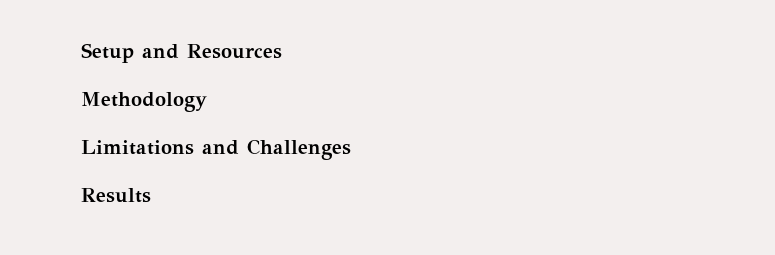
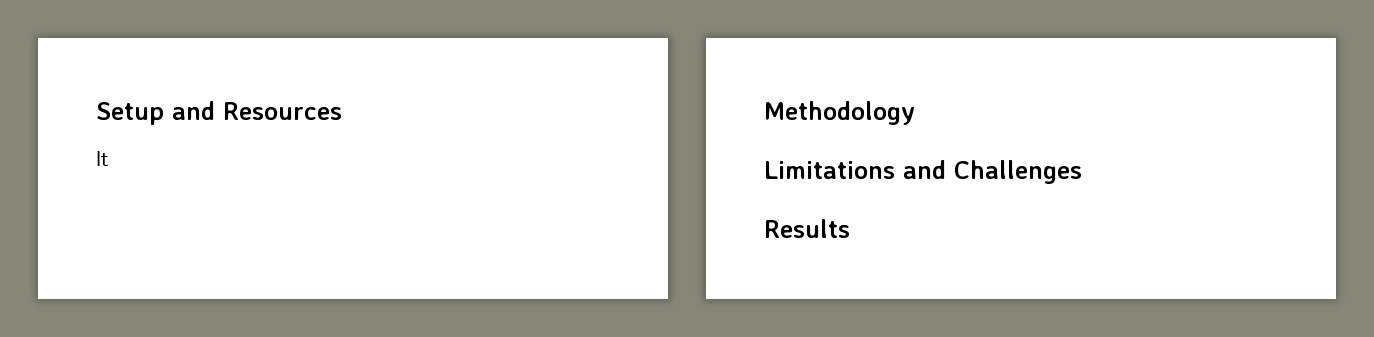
(282, 51) none -> [96,151,108,167] // It

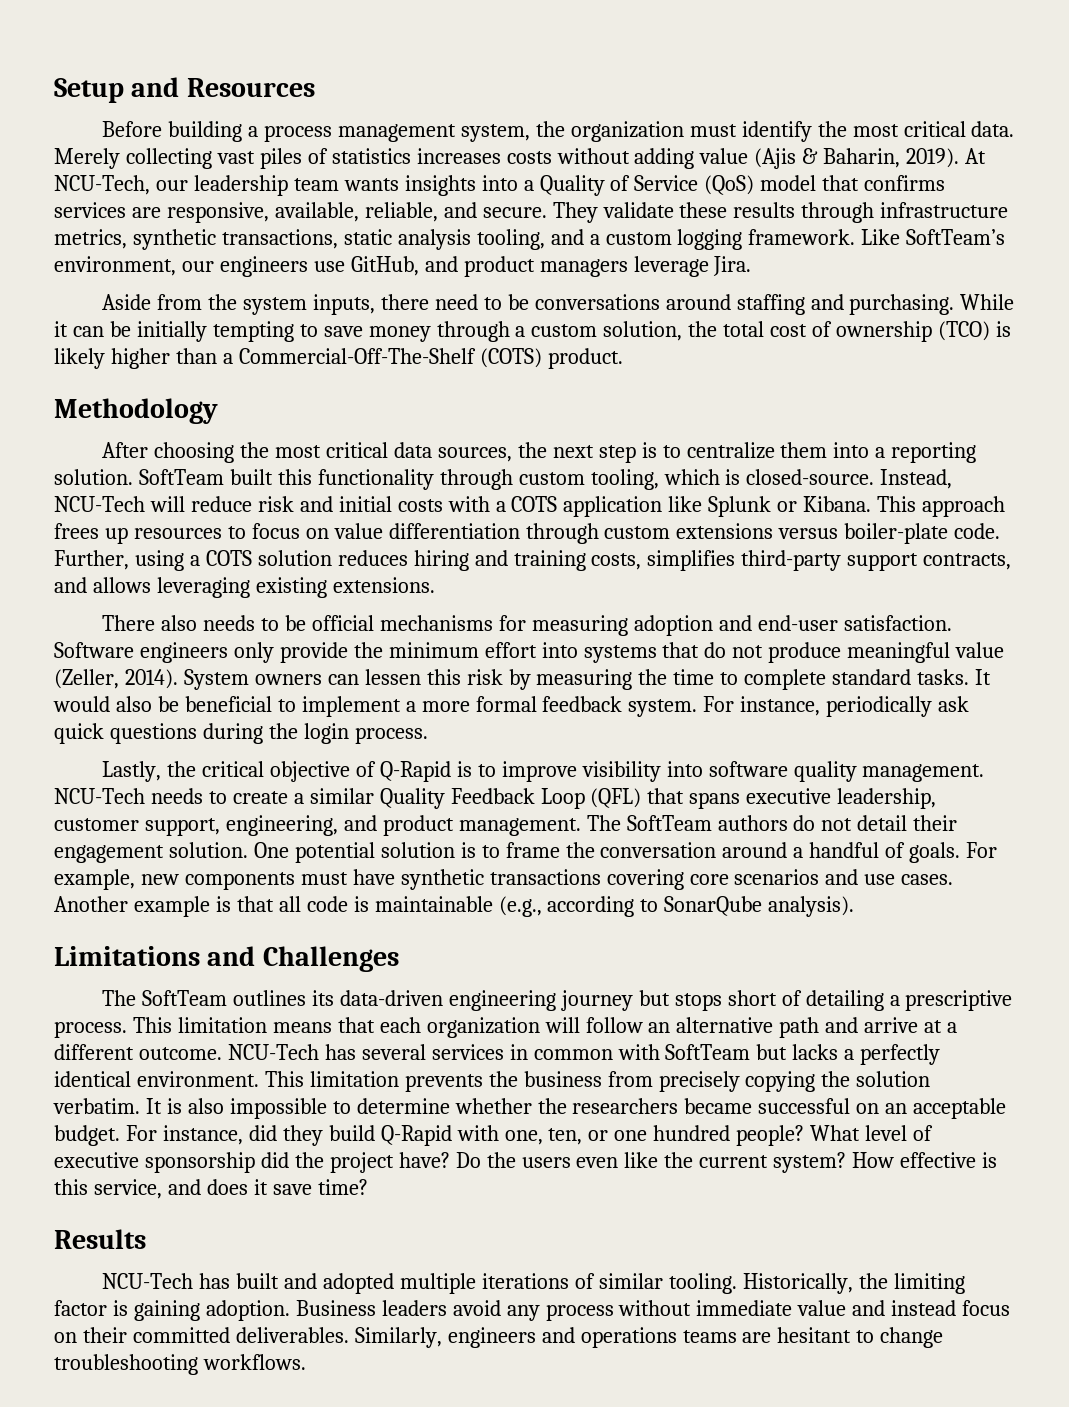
[96,151,108,167] [764,101,915,125] [764,160,1082,184] [764,219,850,238] It // Methodology // Limitations and Challenges // Results -> [102,121,1015,142] [54,148,987,169] [54,175,946,196] [54,202,1009,223] [54,229,1006,250] [54,256,752,277] [102,294,1015,315] [54,321,1011,342] [54,348,623,369] [54,398,218,424] [102,442,977,463] [54,469,953,490] [54,496,1006,517] [54,523,1001,544] [54,550,1012,571] [54,577,435,598] [102,615,952,636] [54,642,1005,663] [54,669,992,690] [53,696,970,717] [54,723,428,744] [102,761,985,782] [54,788,937,809] [54,815,958,836] [54,842,998,863] [54,869,954,890] [54,896,855,917] [54,946,399,972] [102,990,1013,1011] [54,1017,958,1038] [54,1044,941,1065] [54,1071,931,1092] [53,1098,1007,1119] [54,1125,934,1146] [54,1152,998,1173] [54,1179,368,1199] [54,1229,146,1249] [102,1273,965,1294] [54,1300,1011,1321] [54,1327,944,1348] [54,1354,306,1375] Before building a process management system, the organization must identify the most critical data. Merely collecting vast piles of statistics increases costs without adding value (Ajis & Baharin, 2019). At NCU-Tech, our leadership team wants insights into a Quality of Service (QoS) model that confirms services are responsive, available, reliable, and secure. They validate these results through infrastructure metrics, synthetic transactions, static analysis tooling, and a custom logging framework. Like SoftTeam’s environment, our engineers use GitHub, and product managers leverage Jira. // Aside from the system inputs, there need to be conversations around staffing and purchasing. While it can be initially tempting to save money through a custom solution, the total cost of ownership (TCO) is likely higher than a Commercial-Off-The-Shelf (COTS) product. // Methodology // After choosing the most critical data sources, the next step is to centralize them into a reporting solution. SoftTeam built this functionality through custom tooling, which is closed-source. Instead, NCU-Tech will reduce risk and initial costs with a COTS application like Splunk or Kibana. This approach frees up resources to focus on value differentiation through custom extensions versus boiler-plate code. Further, using a COTS solution reduces hiring and training costs, simplifies third-party support contracts, and allows leveraging existing extensions. // There also needs to be official mechanisms for measuring adoption and end-user satisfaction. Software engineers only provide the minimum effort into systems that do not produce meaningful value (Zeller, 2014). System owners can lessen this risk by measuring the time to complete standard tasks. It would also be beneficial to implement a more formal feedback system. For instance, periodically ask quick questions during the login process. // Lastly, the critical objective of Q-Rapid is to improve visibility into software quality management. NCU-Tech needs to create a similar Quality Feedback Loop (QFL) that spans executive leadership, customer support, engineering, and product management. The SoftTeam authors do not detail their engagement solution. One potential solution is to frame the conversation around a handful of goals. For example, new components must have synthetic transactions covering core scenarios and use cases. Another example is that all code is maintainable (e.g., according to SonarQube analysis). // Limitations and Challenges // The SoftTeam outlines its data-driven engineering journey but stops short of detailing a prescriptive process. This limitation means that each organization will follow an alternative path and arrive at a different outcome. NCU-Tech has several services in common with SoftTeam but lacks a perfectly identical environment. This limitation prevents the business from precisely copying the solution verbatim. It is also impossible to determine whether the researchers became successful on an acceptable budget. For instance, did they build Q-Rapid with one, ten, or one hundred people? What level of executive sponsorship did the project have? Do the users even like the current system? How effective is this service, and does it save time? // Results // NCU-Tech has built and adopted multiple iterations of similar tooling. Historically, the limiting factor is gaining adoption. Business leaders avoid any process without immediate value and instead focus on their committed deliverables. Similarly, engineers and operations teams are hesitant to change troubleshooting workflows.

